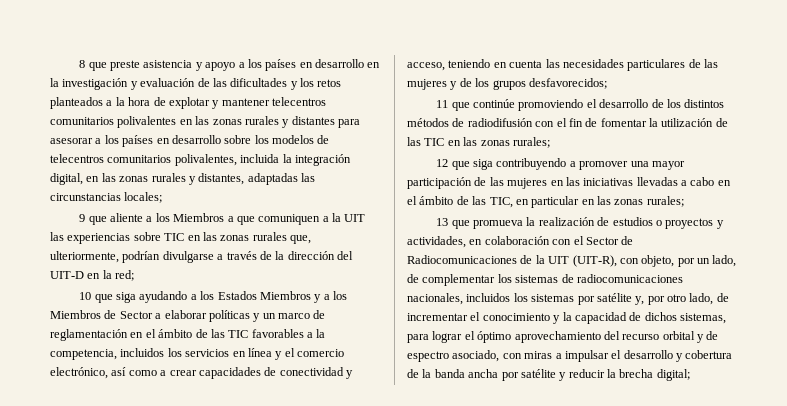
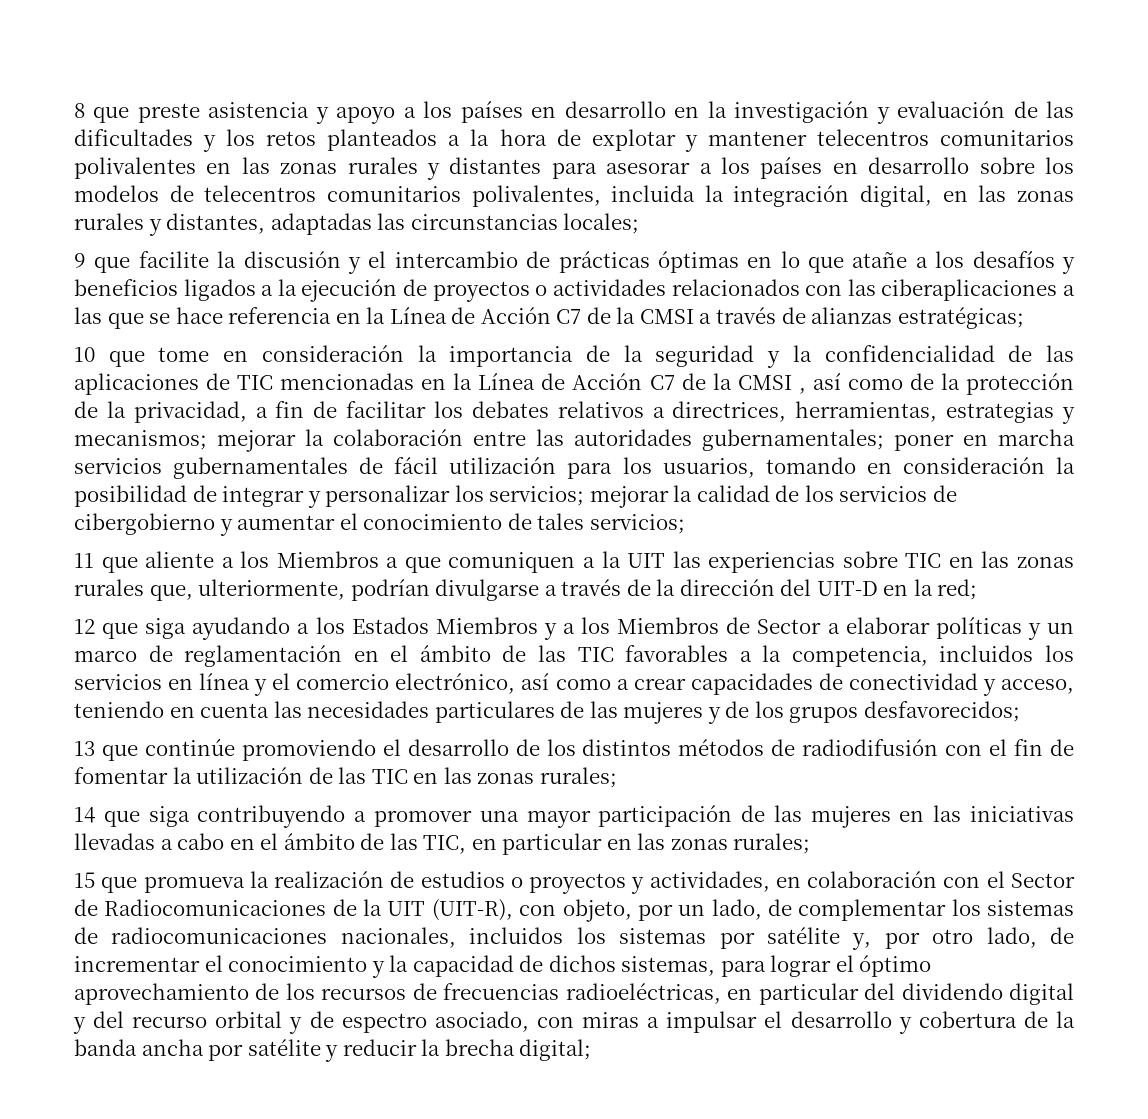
(107, 220) none -> [138,251,1076,274] [74,279,1076,302] [74,307,1024,329] [74,345,1074,368] [74,373,1074,395] [74,401,1075,424] [74,429,1075,452] [74,457,1075,479] [74,485,957,508] [74,513,685,536] [74,553,138,573] facilite la discusión y el intercambio de prácticas óptimas en lo que atañe a los desafíos y beneficios ligados a la ejecución de proyectos o actividades relacionados con las ciberaplicaciones a las que se hace referencia en la Línea de Acción C7 de la CMSI a través de alianzas estratégicas; // 10 que tome en consideración la importancia de la seguridad y la confidencialidad de las aplicaciones de TIC mencionadas en la Línea de Acción C7 de la CMSI , así como de la protección de la privacidad, a fin de facilitar los debates relativos a directrices, herramientas, estrategias y mecanismos; mejorar la colaboración entre las autoridades gubernamentales; poner en marcha servicios gubernamentales de fácil utilización para los usuarios, tomando en consideración la posibilidad de integrar y personalizar los servicios; mejorar la calidad de los servicios de cibergobierno y aumentar el conocimiento de tales servicios; // 11 que
[79,292,92,300] 10 -> [74,619,95,634] 12
[436,100,449,108] 11 -> [74,741,95,756] 13
[436,159,449,167] 12 -> [74,807,95,823] 14
[436,218,449,226] 13 -> [74,872,95,888] 15
(601, 337) none -> [255,983,1075,1005] [73,1017,86,1034] de los recursos de frecuencias radioeléctricas, en particular del dividendo digital y

